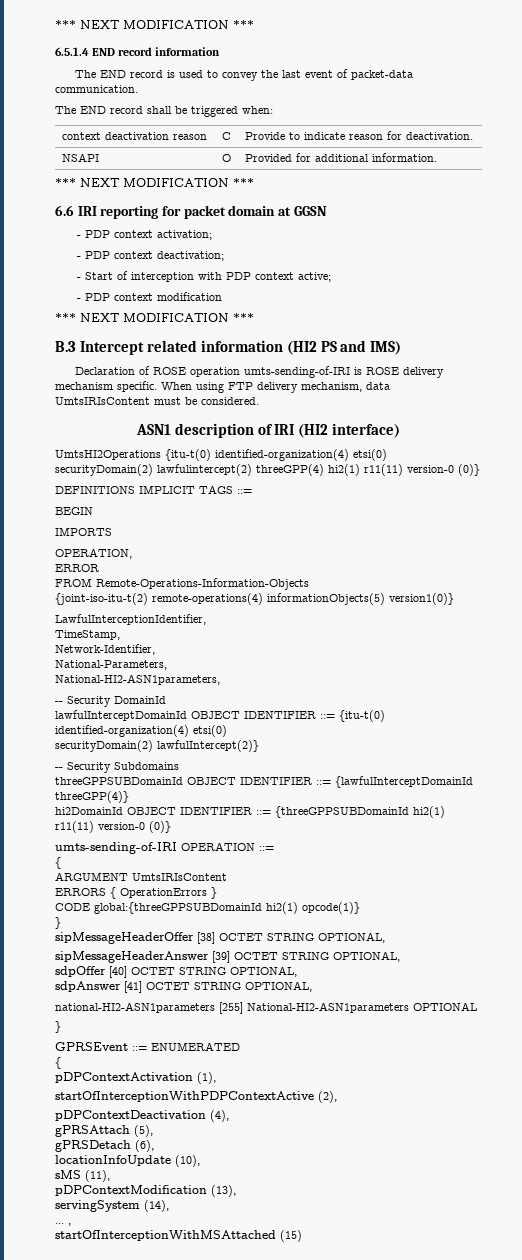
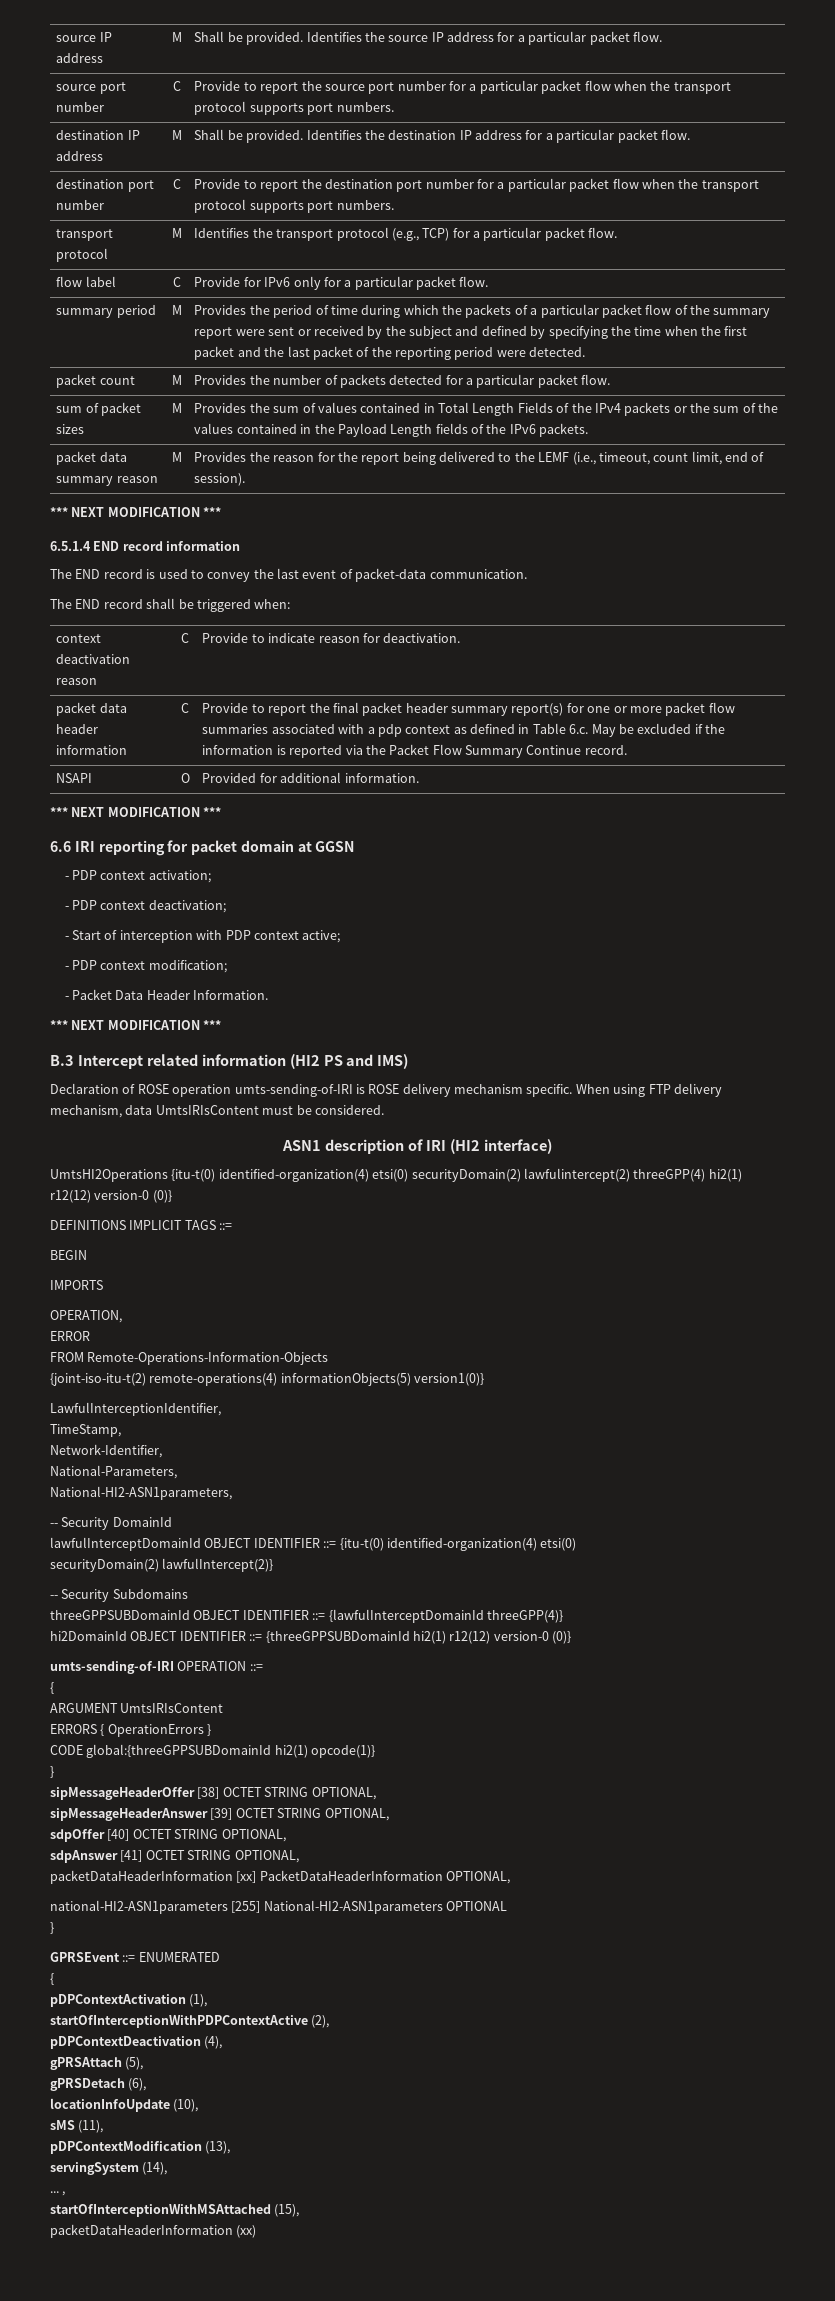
(55, 24) none -> [56,32,112,42] [56,53,104,63] [171,32,182,42] [194,31,662,45] [56,82,126,94] [56,102,105,112] [172,81,181,91] [194,80,731,94] [194,101,394,115] [56,130,140,140] [56,151,104,161] [171,130,182,140] [194,129,690,143] [56,179,154,192] [56,200,105,210] [172,179,181,189] [194,178,759,192] [194,199,394,213] [56,229,114,241] [56,248,109,262] [171,228,182,238] [194,227,618,241] [56,276,116,287] [172,277,181,287] [194,276,489,290] [56,305,156,318] [171,305,182,315] [194,304,771,318] [194,326,748,339] [194,346,586,360] [56,374,135,388] [171,375,182,385] [194,374,611,388] [56,402,142,416] [56,424,85,434] [171,403,182,413] [194,402,779,416] [194,423,589,437] [56,451,127,465] [56,476,158,486] [171,452,182,462] [194,451,765,465] [194,473,246,486] source IP address | M | Shall be provided. Identifies the source IP address for a particular packet flow. // source port number | C | Provide to report the source port number for a particular packet flow when the transport protocol supports port numbers. // destination IP address | M | Shall be provided. Identifies the destination IP address for a particular packet flow. // destination port number | C | Provide to report the destination port number for a particular packet flow when the transport protocol supports port numbers. // transport protocol | M | Identifies the transport protocol (e.g., TCP) for a particular packet flow. // flow label | C | Provide for IPv6 only for a particular packet flow. // summary period | M | Provides the period of time during which the packets of a particular packet flow of the summary report were sent or received by the subject and defined by specifying the time when the first packet and the last packet of the reporting period were detected. // packet count | M | Provides the number of packets detected for a particular packet flow. // sum of packet sizes | M | Provides the sum of values contained in Total Length Fields of the IPv4 packets or the sum of the values contained in the Payload Length fields of the IPv6 packets. // packet data summary reason | M | Provides the reason for the report being delivered to the LEMF (i.e., timeout, count limit, end of session). //
(473, 136) none -> [56,702,127,716] [56,724,99,734] [56,745,128,755] [181,703,189,713] [202,702,735,716] [202,723,726,737] [202,744,627,758] // packet data header information | C | Provide to report the final packet header summary report(s) for one or more packet flow summaries associated with a pdp context as defined in Table 6.c. May be excluded if the information is reported via the Packet Flow Summary Continue record.
[156,292,222,301] modification -> [148,960,227,973] [64,989,269,1000] modification; // - Packet Data Header Information.
[364,464,403,476] r11(11) -> [50,1190,91,1203] r12(12)
[55,821,94,833] r11(11) -> [449,1631,491,1644] r12(12)
(312, 986) none -> [50,1870,511,1884] // packetDataHeaderInformation [xx] PacketDataHeaderInformation OPTIONAL,
[280,1230,302,1242] (15) -> [274,2204,300,2217] [50,2224,257,2238] (15), // packetDataHeaderInformation (xx)

